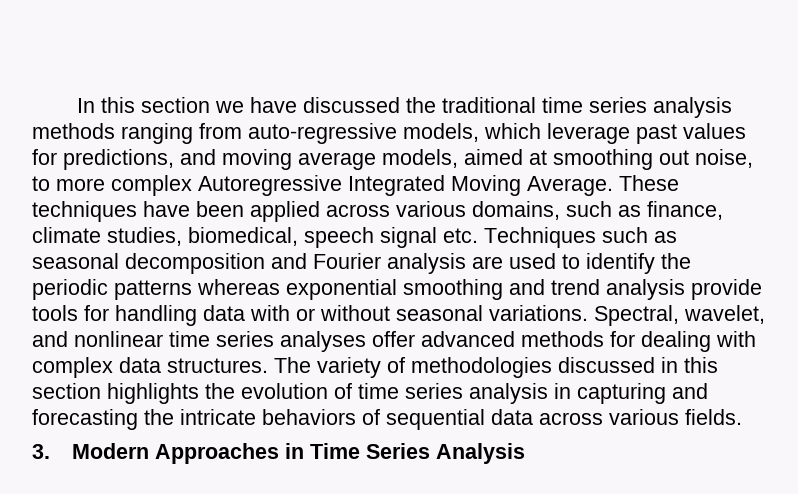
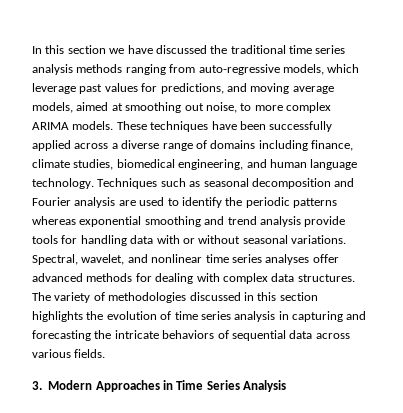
[198,175,613,196] Autoregressive Integrated Moving Average. -> [32,121,114,130] ARIMA models.
(244, 209) none -> [269,121,333,132] successfully
[396,201,723,220] [32,227,478,248] various domains, such as finance, climate studies, biomedical, speech signal etc. -> [111,140,353,151] [32,159,358,170] [32,178,94,189] a diverse range of domains including finance, climate studies, biomedical engineering, and human language technology.

